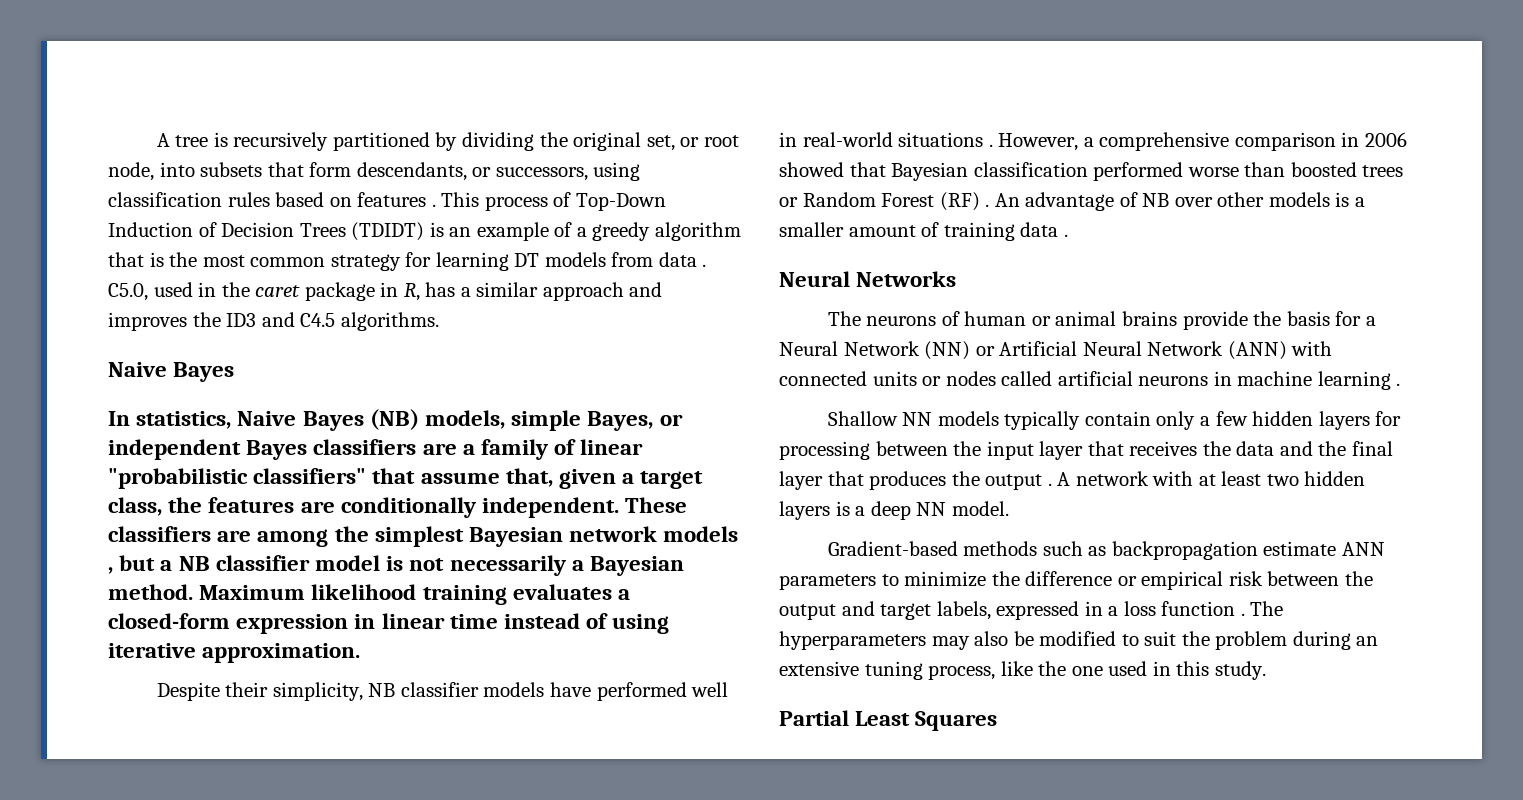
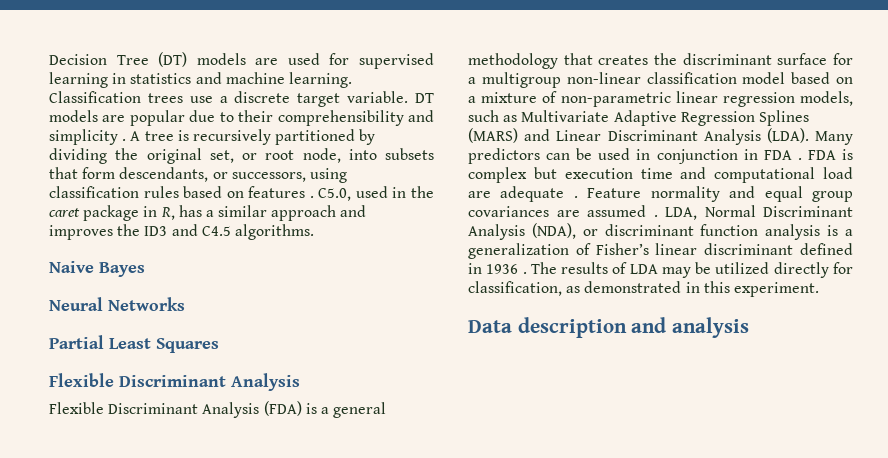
(156, 140) none -> [49,52,434,69] [49,72,352,88] [49,91,434,107] [49,110,434,126] [49,129,127,145] Decision Tree (DT) models are used for supervised learning in statistics and machine learning. Classification trees use a discrete target variable. DT models are popular due to their comprehensibility and simplicity .
[441,192,666,211] [108,222,741,241] [108,252,707,271] This process of Top-Down Induction of Decision Trees (TDIDT) is an example of a greedy algorithm that is the most common strategy for learning DT models from data . -> (314, 197) none
[108,409,683,431] [108,439,644,460] [108,468,704,489] [108,497,688,518] [108,526,739,547] [108,555,685,576] [108,584,631,605] [108,613,670,634] [108,643,361,663] [156,682,729,701] [779,132,1407,151] [779,162,1404,181] [779,192,1365,211] [779,222,1068,241] [779,271,957,287] [827,311,1376,330] [779,341,1333,360] [779,371,1401,390] [827,411,1402,430] [779,441,1393,460] [779,471,1366,490] [779,501,1009,520] [827,541,1385,560] [779,571,1373,590] [779,601,1284,620] [779,631,1379,650] [779,661,1266,680] [779,710,998,731] In statistics, Naive Bayes (NB) models, simple Bayes, or independent Bayes classifiers are a family of linear "probabilistic classifiers" that assume that, given a target class, the features are conditionally independent. These classifiers are among the simplest Bayesian network models , but a NB classifier model is not necessarily a Bayesian method. Maximum likelihood training evaluates a closed-form expression in linear time instead of using iterative approximation. // Despite their simplicity, NB classifier models have performed well in real-world situations . However, a comprehensive comparison in 2006 showed that Bayesian classification performed worse than boosted trees or Random Forest (RF) . An advantage of NB over other models is a smaller amount of training data . // Neural Networks // The neurons of human or animal brains provide the basis for a Neural Network (NN) or Artificial Neural Network (ANN) with connected units or nodes called artificial neurons in machine learning . // Shallow NN models typically contain only a few hidden layers for processing between the input layer that receives the data and the final layer that produces the output . A network with at least two hidden layers is a deep NN model. // Gradient-based methods such as backpropagation estimate ANN parameters to minimize the difference or empirical risk between the output and target labels, expressed in a loss function . The hyperparameters may also be modified to suit the problem during an extensive tuning process, like the one used in this study. // Partial Least Squares -> [49,297,185,311] [49,335,219,353] [49,373,300,391] [49,401,387,418] [468,53,853,69] [468,72,853,88] [468,91,853,107] [468,110,809,126] [468,128,853,145] [468,148,854,164] [468,167,853,183] [468,186,853,202] [468,205,853,220] [468,223,853,240] [468,243,853,259] [468,262,853,278] [468,281,819,297] [468,317,750,338] Neural Networks // Partial Least Squares // Flexible Discriminant Analysis // Flexible Discriminant Analysis (FDA) is a general methodology that creates the discriminant surface for a multigroup non-linear classification model based on a mixture of non-parametric linear regression models, such as Multivariate Adaptive Regression Splines (MARS) and Linear Discriminant Analysis (LDA). Many predictors can be used in conjunction in FDA . FDA is complex but execution time and computational load are adequate . Feature normality and equal group covariances are assumed . LDA, Normal Discriminant Analysis (NDA), or discriminant function analysis is a generalization of Fisher’s linear discriminant defined in 1936 . The results of LDA may be utilized directly for classification, as demonstrated in this experiment. // Data description and analysis

